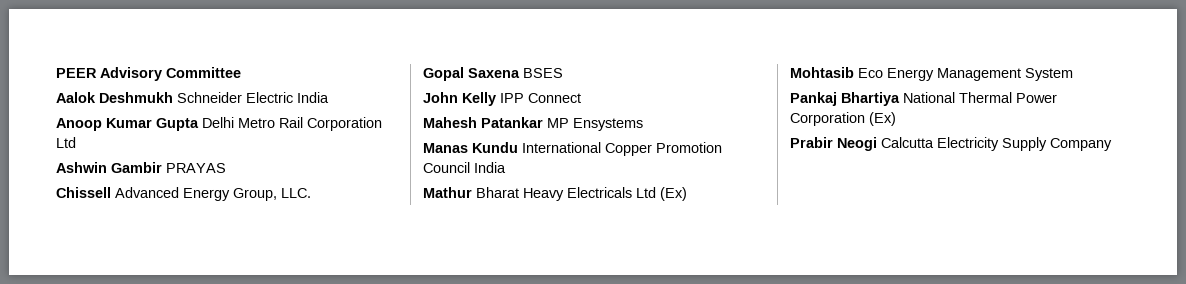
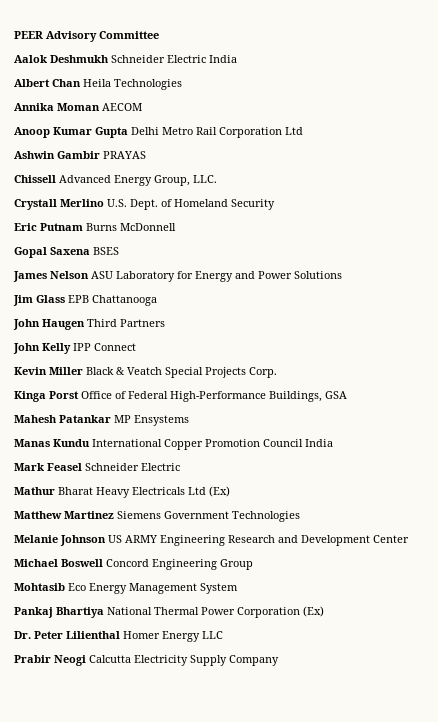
(329, 97) none -> [14,79,182,90] [14,103,142,111] // Albert Chan Heila Technologies // Annika Moman AECOM
[423,67,563,81] [423,92,581,106] Gopal Saxena BSES // John Kelly IPP Connect -> [14,199,275,210] [14,223,176,231] [14,247,119,258] [13,271,342,282] [13,295,157,306] [13,319,165,330] [13,343,136,354] [14,367,277,378] [14,391,347,402] Crystall Merlino U.S. Dept. of Homeland Security // Eric Putnam Burns McDonnell // Gopal Saxena BSES // James Nelson ASU Laboratory for Energy and Power Solutions // Jim Glass EPB Chattanooga // John Haugen Third Partners // John Kelly IPP Connect // Kevin Miller Black & Veatch Special Projects Corp. // Kinga Porst Office of Federal High-Performance Buildings, GSA
(506, 167) none -> [14,463,180,471] // Mark Feasel Schneider Electric
(687, 194) none -> [14,511,300,522] [14,535,409,546] [14,559,253,570] // Matthew Martinez Siemens Government Technologies // Melanie Johnson US ARMY Engineering Research and Development Center // Michael Boswell Concord Engineering Group
(896, 119) none -> [14,631,223,642] // Dr. Peter Lilienthal Homer Energy LLC

